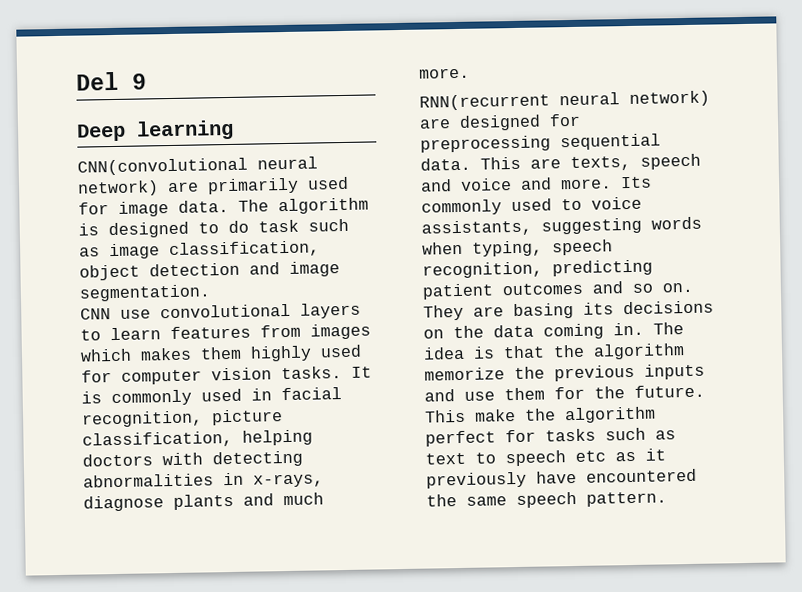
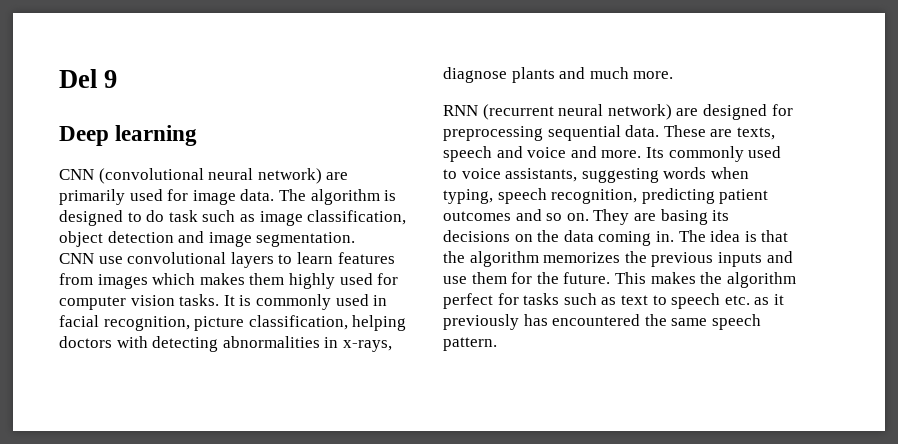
[77,157,248,176] CNN(convolutional -> [59,168,204,184] CNN (convolutional
[419,93,550,111] RNN(recurrent -> [443,104,554,120] RNN (recurrent
[480,156,521,170] This -> [663,125,706,137] These
[424,367,505,381] memorize -> [543,252,621,263] memorizes
[474,409,516,422] make -> [650,272,696,284] makes
[575,450,606,462] etc -> [724,295,750,305] etc.
[536,470,577,484] have -> [523,314,548,326] has

